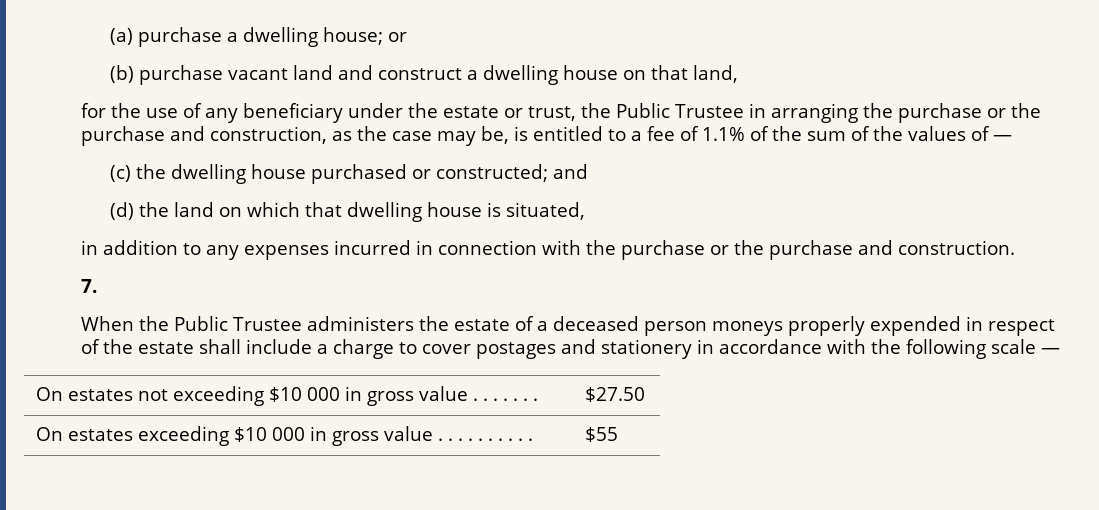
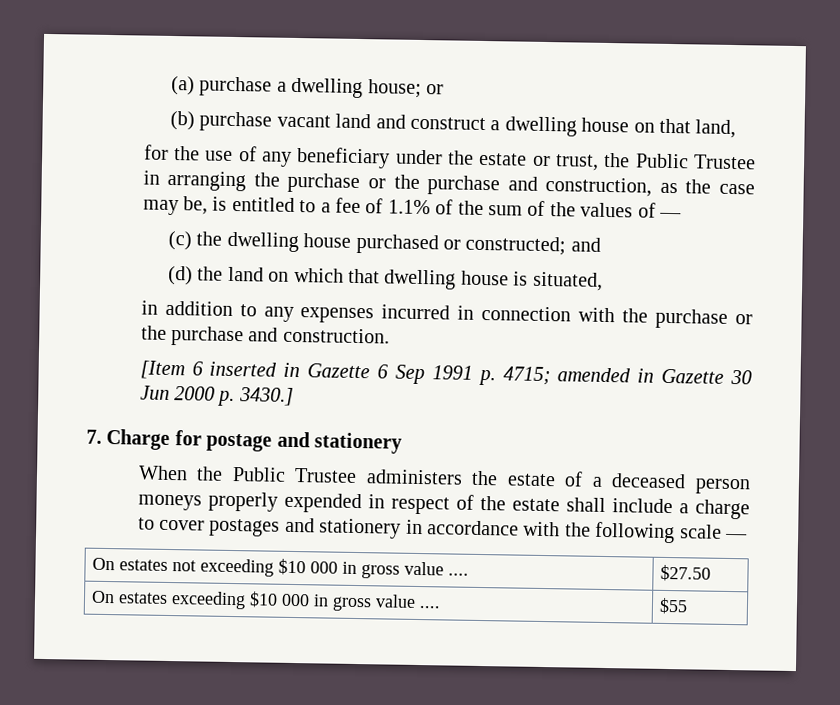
[81,279,98,293] 7. -> [139,360,752,386] [139,385,294,407] [86,428,402,454] [Item 6 inserted in Gazette 6 Sep 1991 p. 4715; amended in Gazette 30 Jun 2000 p. 3430.] // 7. Charge for postage and stationery
[473,398,539,401] . . . . . . . -> [448,572,470,576] ....
[438,438,534,441] . . . . . . . . . . -> [419,605,441,609] ....

